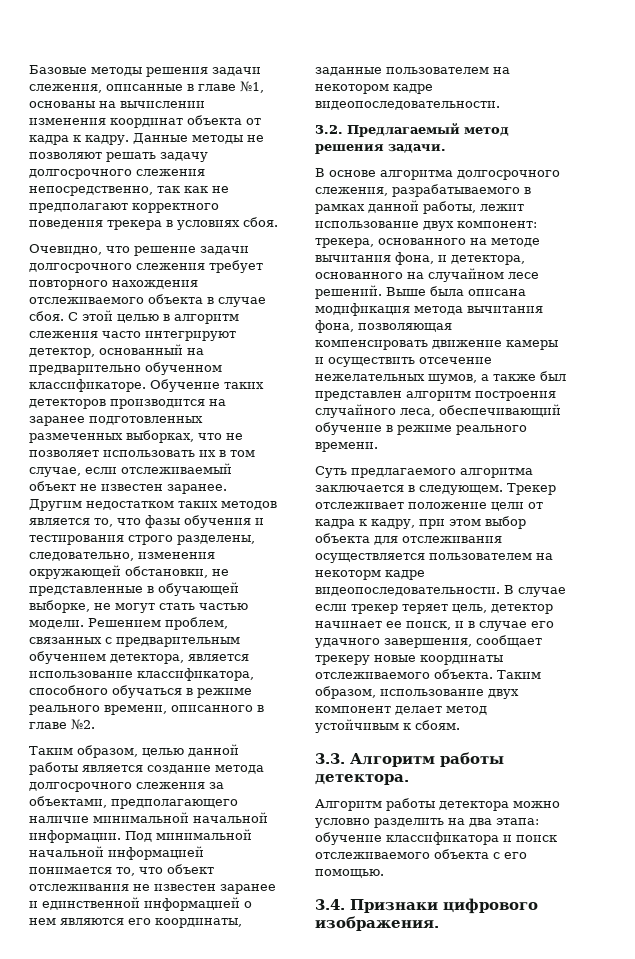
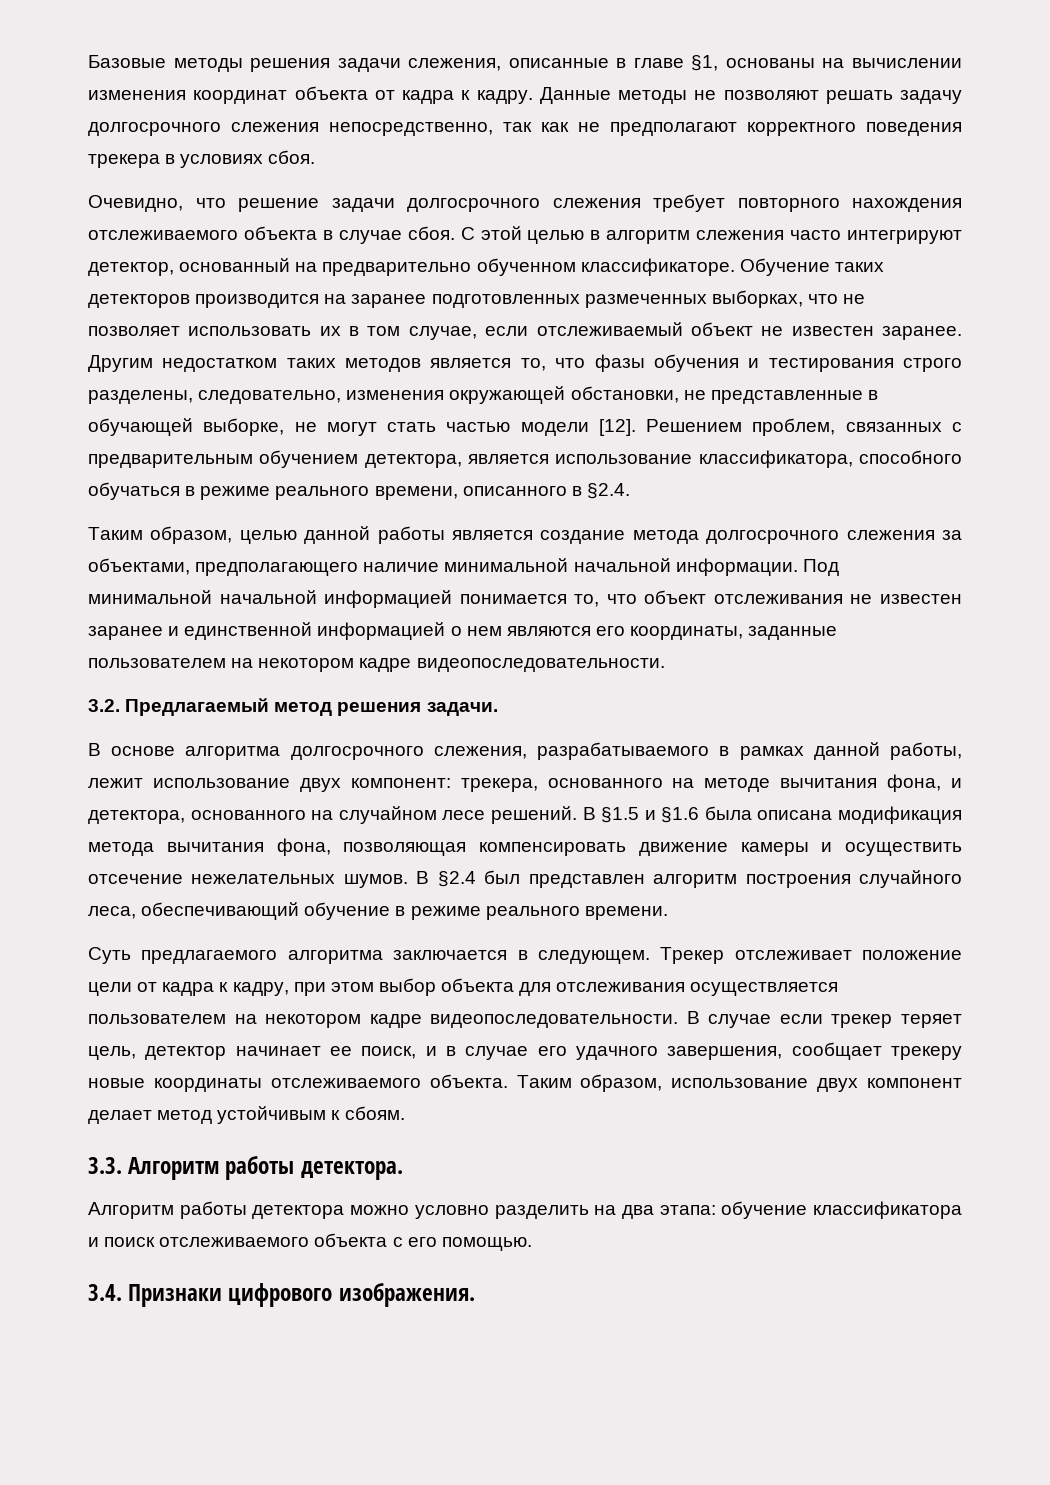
[240,81,264,93] №1, -> [691,55,719,71] §1,
[29,620,84,629] модели. -> [520,419,636,436] модели [12].
[29,719,95,730] главе №2. -> [586,483,630,499] §2.4.
[386,287,426,296] Выше -> [582,807,700,823] В §1.5 и §1.6
[428,374,536,384] шумов, а также -> [343,871,476,888] шумов. В §2.4
[315,570,381,580] некоторм -> [265,1014,362,1028] некотором

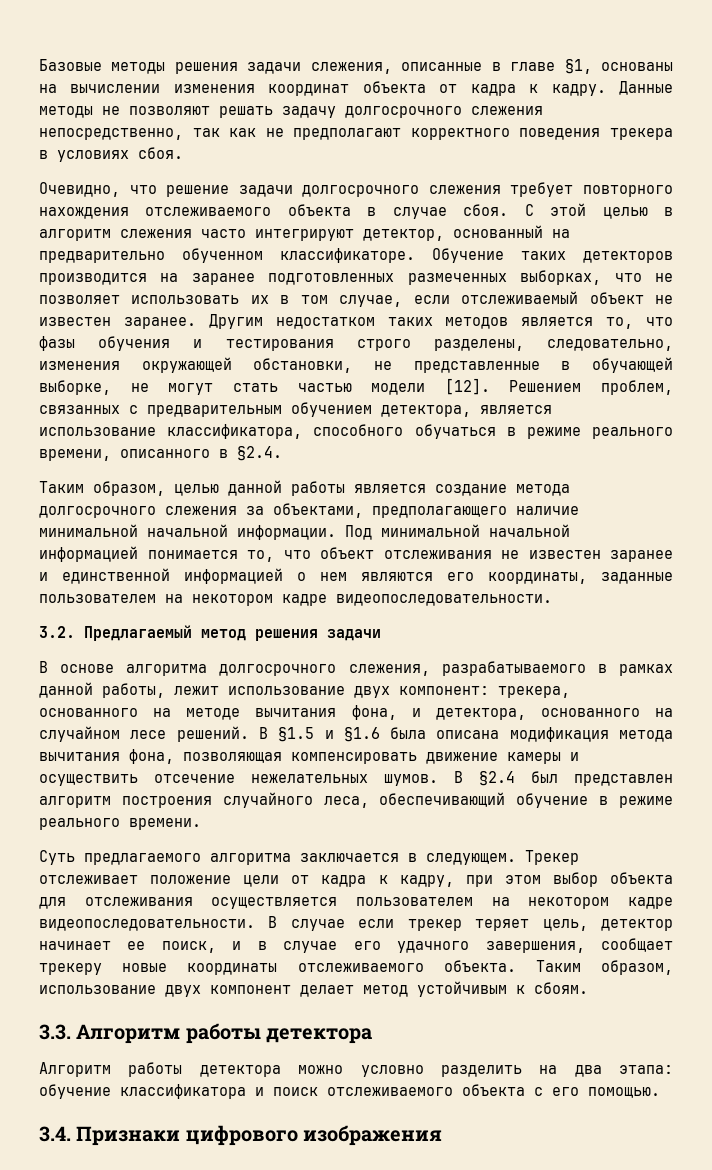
[426,702,498,716] задачи. -> [327,629,381,641] задачи
[300,1161,403,1180] детектора. -> [266,1028,373,1044] детектора
[338,1283,475,1307] изображения. -> [303,1125,443,1146] изображения

